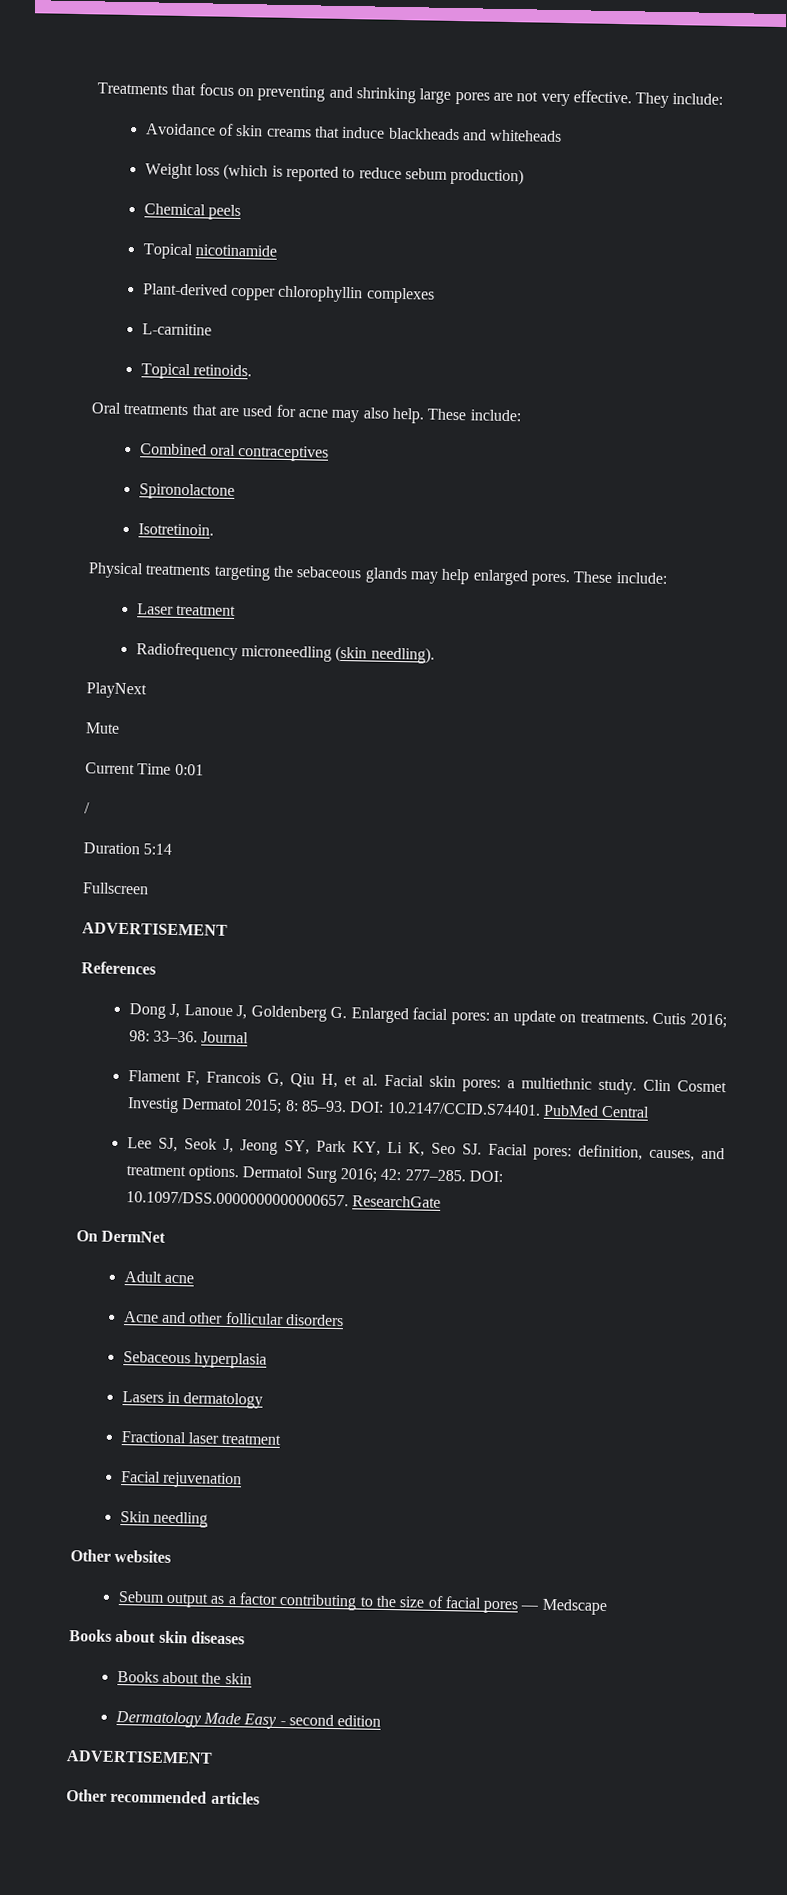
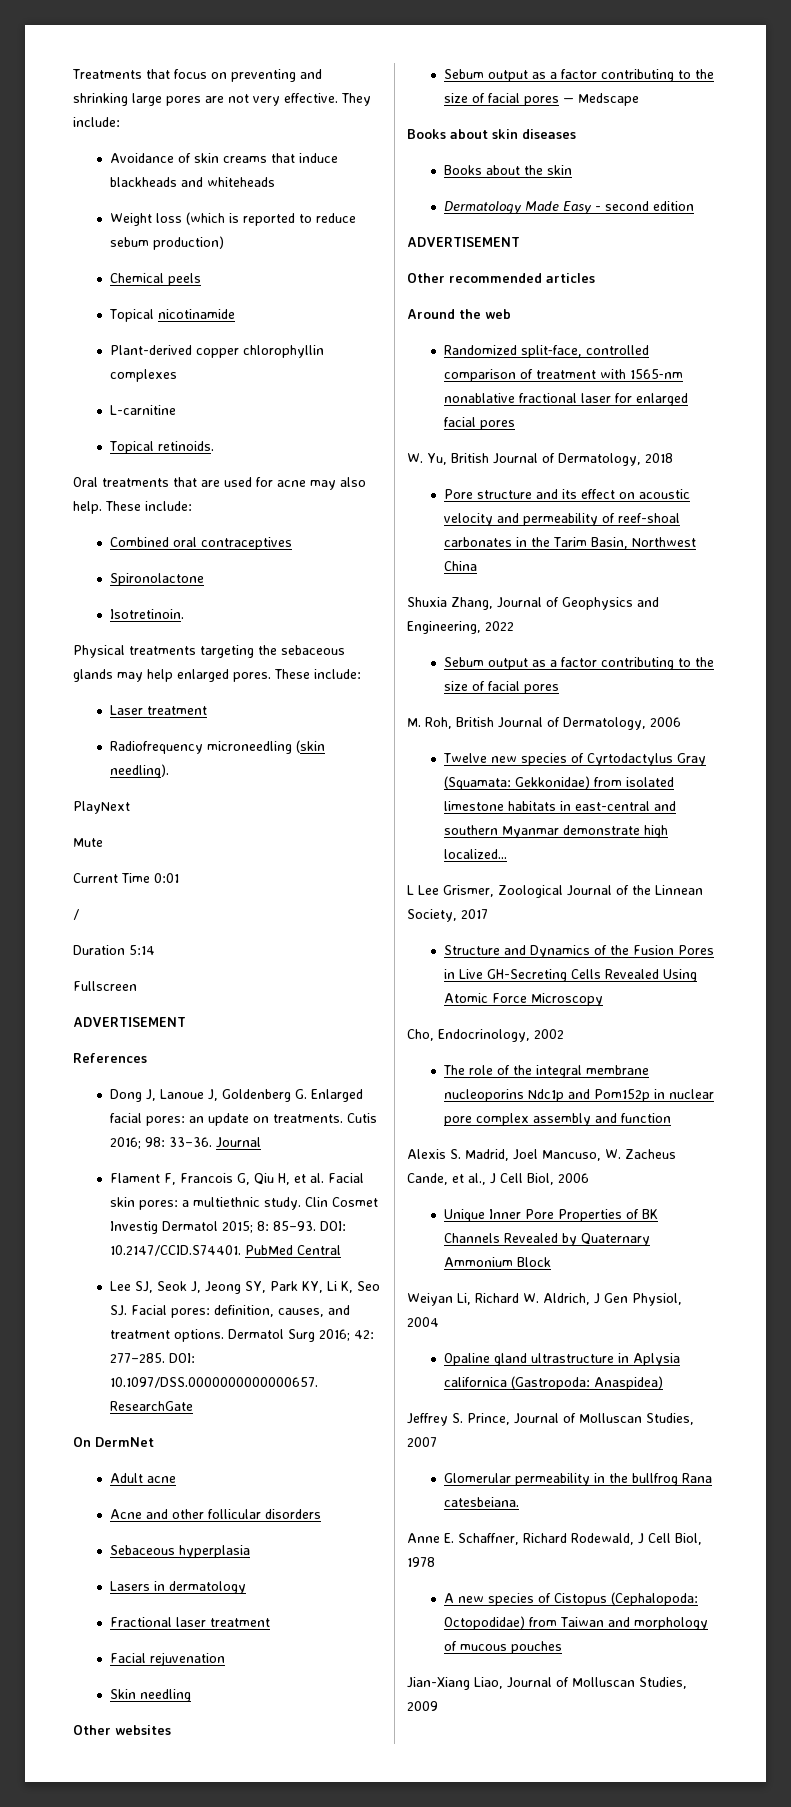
(260, 1798) none -> [407,309,511,319] [443,345,649,358] [443,369,683,382] [443,393,688,406] [443,417,515,430] [407,453,673,466] [443,489,690,499] [443,513,680,526] [443,537,696,549] [443,561,477,571] [407,597,659,610] [407,621,514,634] [443,657,714,670] [443,681,559,694] [407,717,681,730] [442,753,706,766] [443,776,674,790] [443,801,676,811] [443,825,668,838] [443,849,507,859] [407,885,703,898] [407,909,488,922] [443,945,714,958] [443,969,697,982] [443,993,603,1006] [407,1029,564,1042] [442,1065,649,1078] [443,1089,714,1102] [443,1113,671,1126] [407,1149,676,1161] [407,1173,589,1185] [443,1209,658,1222] [443,1233,650,1246] [443,1257,551,1267] [407,1293,682,1306] [407,1317,439,1327] [443,1353,680,1366] [443,1376,663,1390] [407,1413,694,1426] [407,1437,437,1447] [443,1473,712,1486] [443,1497,519,1507] [407,1533,702,1545] [407,1557,435,1567] [443,1592,698,1606] [443,1616,708,1630] [443,1641,562,1654] [407,1677,687,1690] [407,1701,438,1711] // Around the web // Randomized split‐face, controlled comparison of treatment with 1565‐nm nonablative fractional laser for enlarged facial pores // W. Yu, British Journal of Dermatology, 2018 // Pore structure and its effect on acoustic velocity and permeability of reef-shoal carbonates in the Tarim Basin, Northwest China // Shuxia Zhang, Journal of Geophysics and Engineering, 2022 // Sebum output as a factor contributing to the size of facial pores // M. Roh, British Journal of Dermatology, 2006 // Twelve new species of Cyrtodactylus Gray (Squamata: Gekkonidae) from isolated limestone habitats in east-central and southern Myanmar demonstrate high localized... // L Lee Grismer, Zoological Journal of the Linnean Society, 2017 // Structure and Dynamics of the Fusion Pores in Live GH-Secreting Cells Revealed Using Atomic Force Microscopy // Cho, Endocrinology, 2002 // The role of the integral membrane nucleoporins Ndc1p and Pom152p in nuclear pore complex assembly and function // Alexis S. Madrid, Joel Mancuso, W. Zacheus Cande, et al., J Cell Biol, 2006 // Unique Inner Pore Properties of BK Channels Revealed by Quaternary Ammonium Block // Weiyan Li, Richard W. Aldrich, J Gen Physiol, 2004 // Opaline gland ultrastructure in Aplysia californica (Gastropoda: Anaspidea) // Jeffrey S. Prince, Journal of Molluscan Studies, 2007 // Glomerular permeability in the bullfrog Rana catesbeiana. // Anne E. Schaffner, Richard Rodewald, J Cell Biol, 1978 // A new species of Cistopus (Cephalopoda: Octopodidae) from Taiwan and morphology of mucous pouches // Jian-Xiang Liao, Journal of Molluscan Studies, 2009

